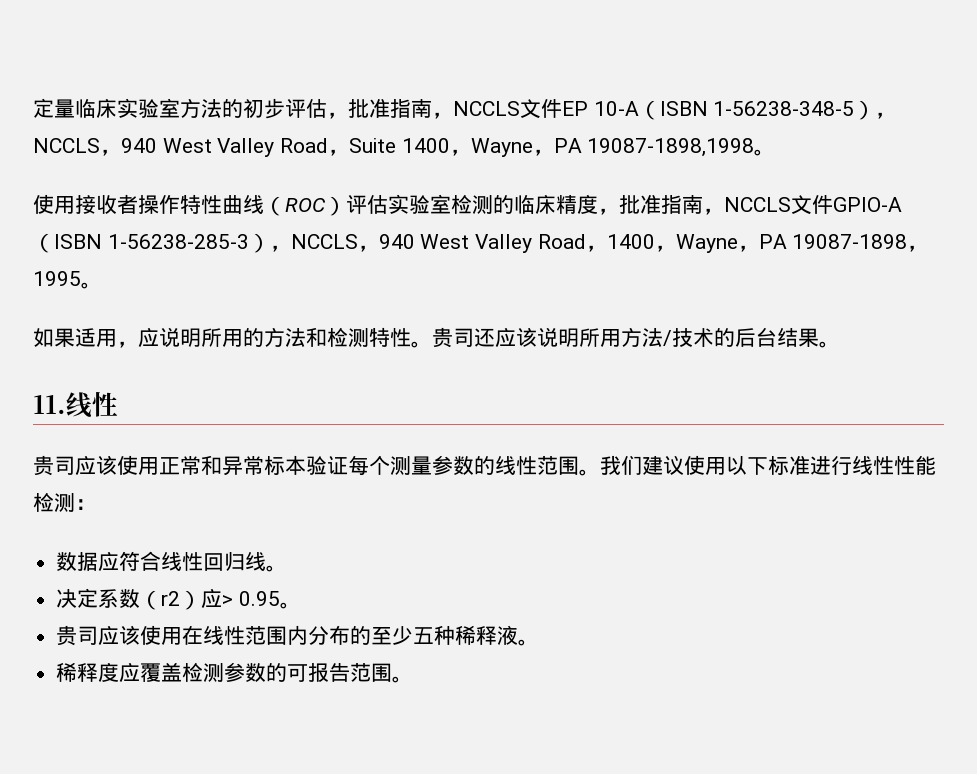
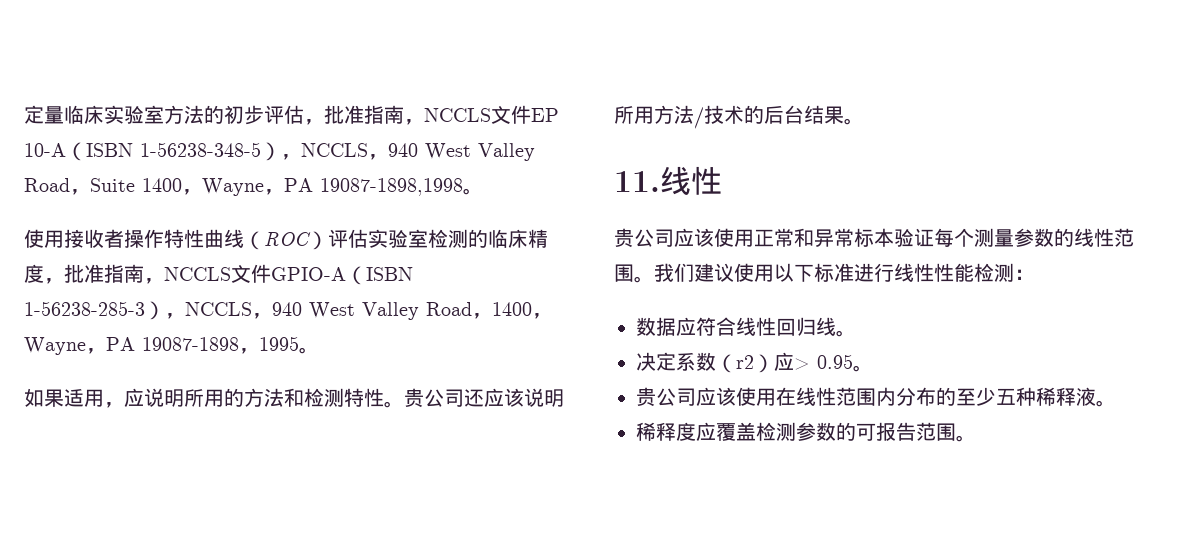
(453, 337) none -> [424,389,444,407] 公
(54, 465) none -> [634,229,654,247] 公
(78, 635) none -> [656,388,676,406] 公

